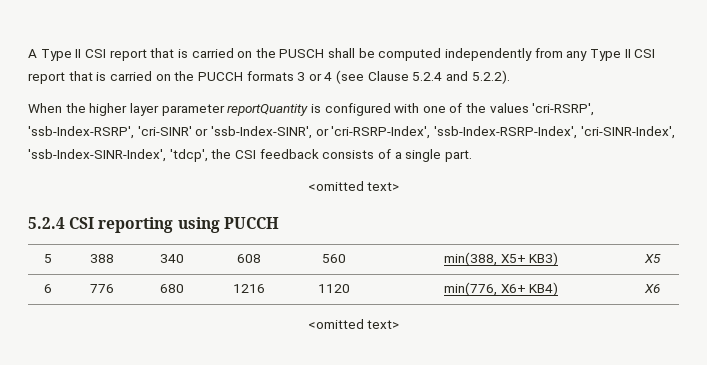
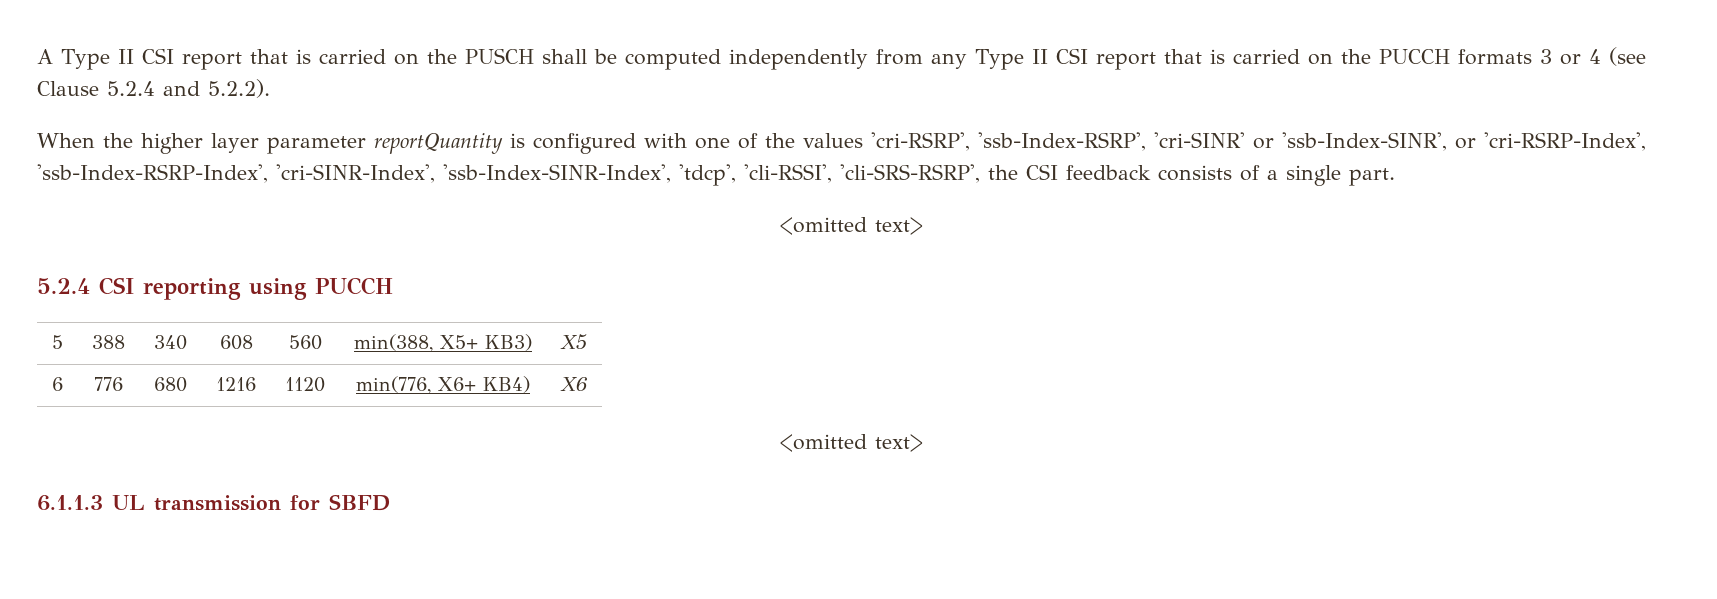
(208, 155) none -> [744,164,980,183] 'cli-RSSI', 'cli-SRS-RSRP',
(400, 324) none -> [37,494,390,511] // 6.1.1.3 UL transmission for SBFD

